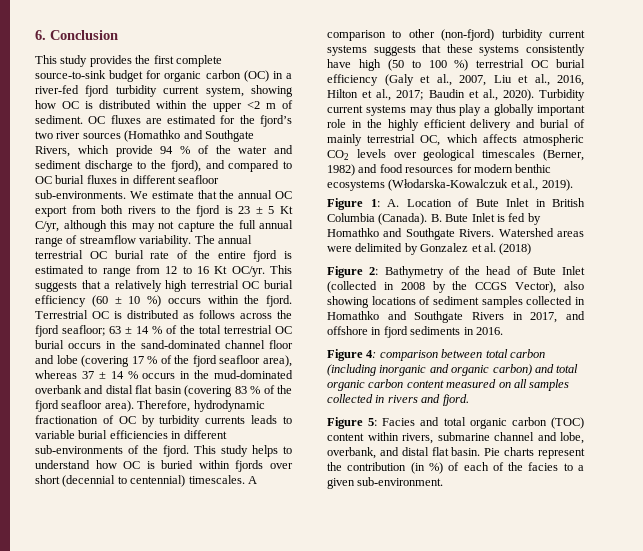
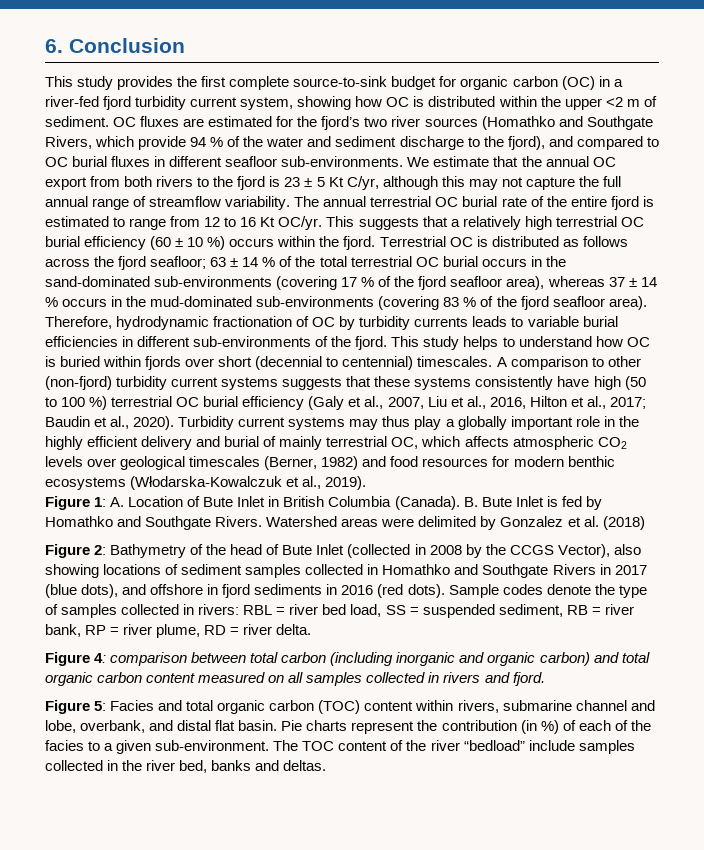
[224,340,293,349] [35,355,78,364] channel floor and lobe -> [154,276,273,287] sub-environments
[35,385,182,394] overbank and distal flat basin -> [256,296,375,307] sub-environments
[530,312,558,323] 2017, -> [614,565,647,575] [45,584,119,598] 2017 (blue dots),
[475,327,503,335] 2016. -> [341,584,647,598] [45,604,634,618] [45,624,312,638] 2016 (red dots). Sample codes denote the type of samples collected in rivers: RBL = river bed load, SS = suspended sediment, RB = river bank, RP = river plume, RD = river delta.
(444, 481) none -> [273,740,635,754] [45,760,327,773] The TOC content of the river “bedload” include samples collected in the river bed, banks and deltas.

